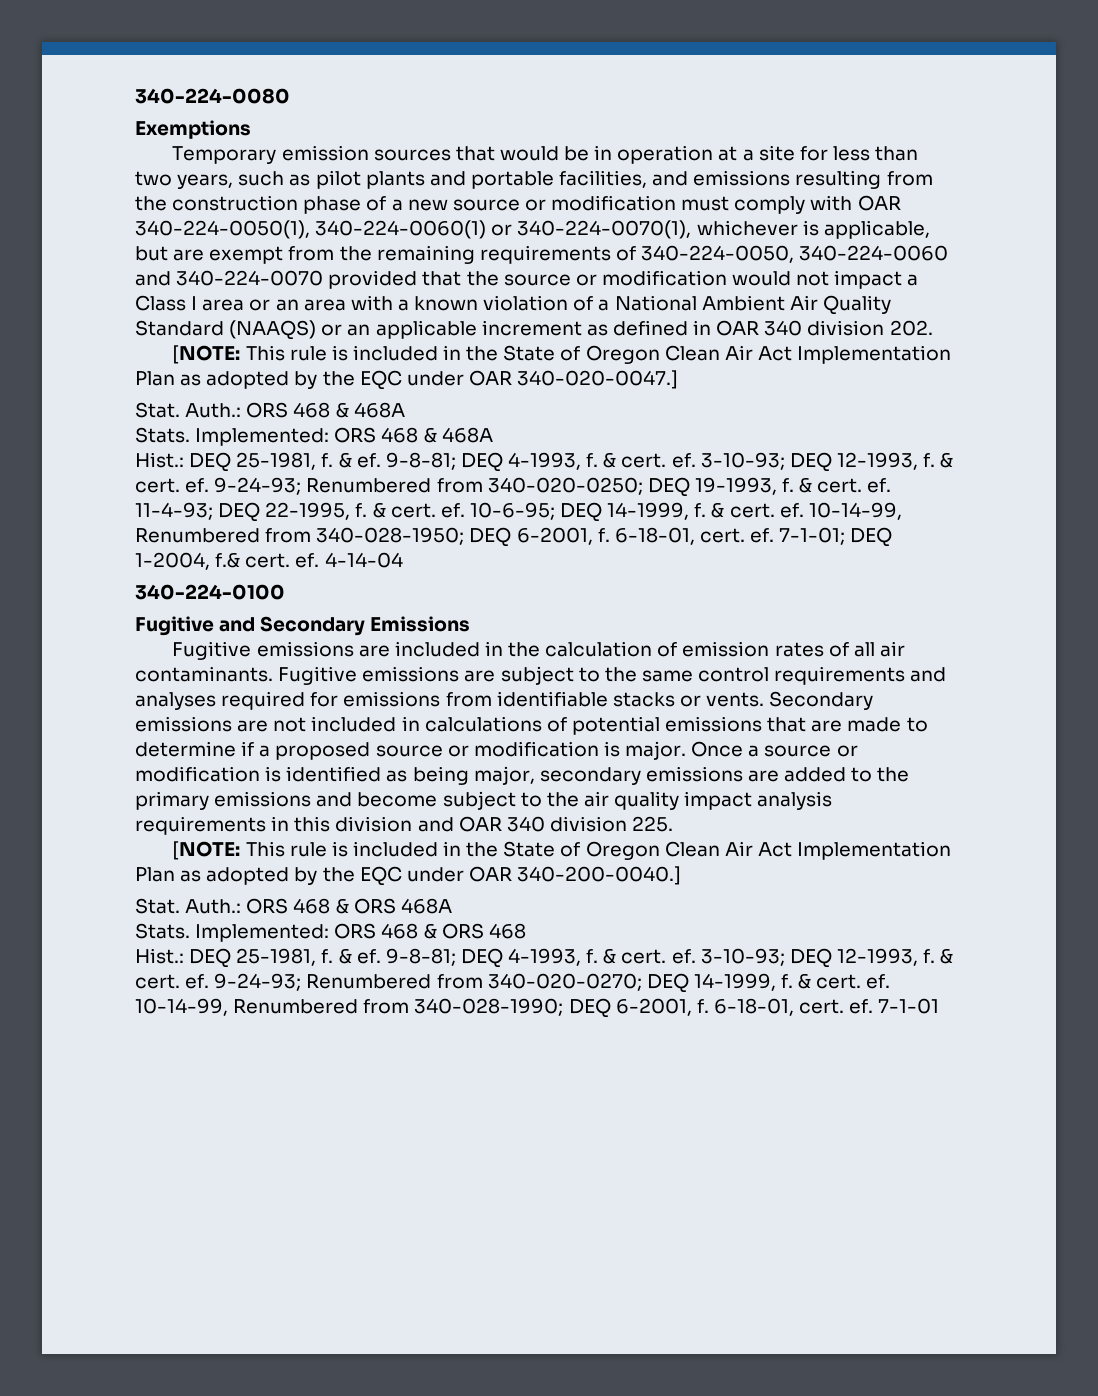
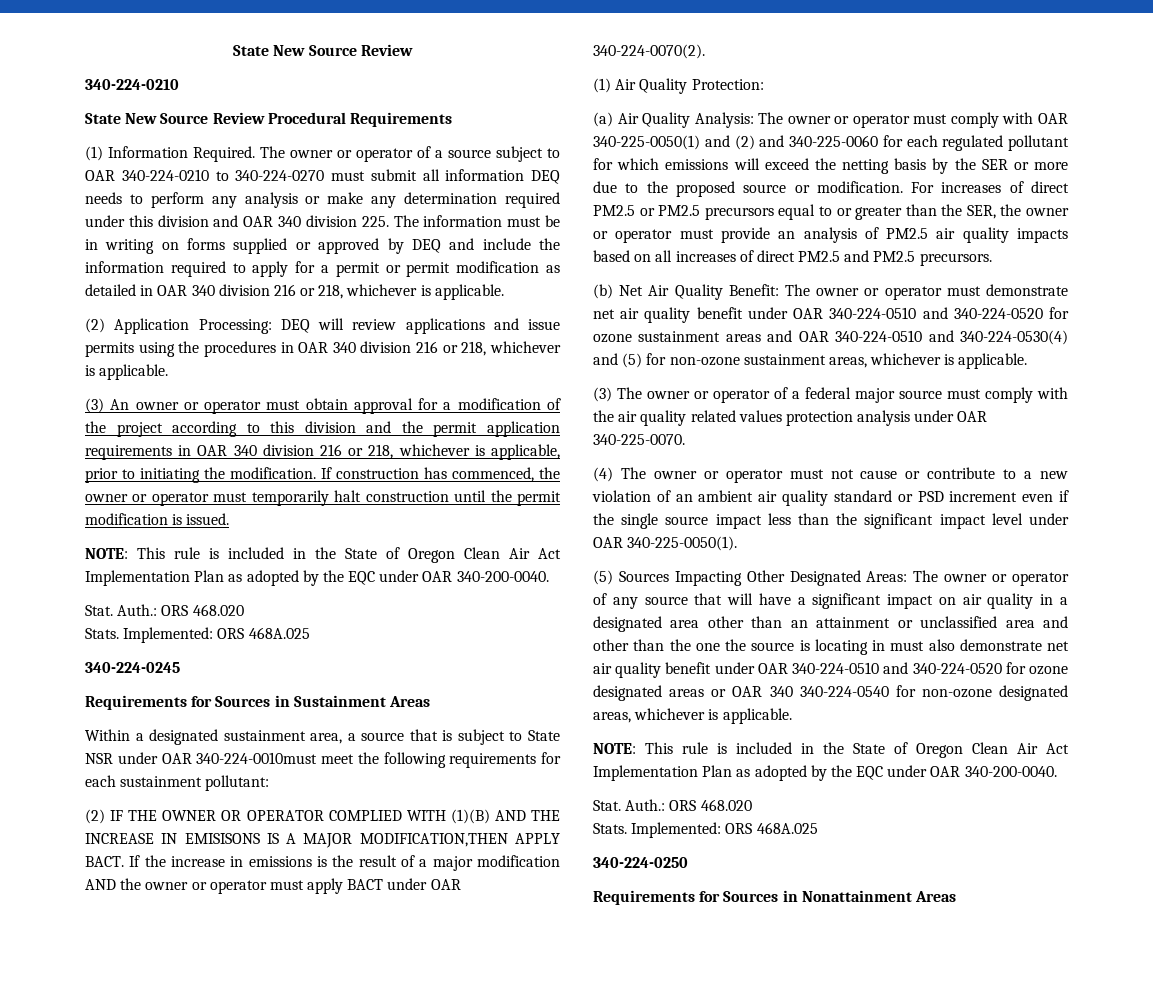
[135,88,290,104] [135,120,251,139] [172,145,919,164] [135,170,933,189] [135,195,901,214] [135,220,930,239] [135,245,949,264] [135,270,919,289] [135,295,891,315] [135,320,933,340] [172,345,241,364] 340-224-0080 // Exemptions // Temporary emission sources that would be in operation at a site for less than two years, such as pilot plants and portable facilities, and emissions resulting from the construction phase of a new source or modification must comply with OAR 340-224-0050(1), 340-224-0060(1) or 340-224-0070(1), whichever is applicable, but are exempt from the remaining requirements of 340-224-0050, 340-224-0060 and 340-224-0070 provided that the source or modification would not impact a Class I area or an area with a known violation of a National Ambient Air Quality Standard (NAAQS) or an applicable increment as defined in OAR 340 division 202. // [NOTE: -> [233,44,413,56] [85,79,179,90] [85,112,452,127] [85,146,560,162] [85,169,560,184] [85,192,560,208] [85,215,560,227] [85,238,560,254] [85,261,561,277] [85,284,504,300] [85,318,560,334] [85,341,561,357] [85,364,169,380] [85,398,561,414] [85,421,560,437] [85,444,560,460] [85,467,560,483] [85,490,561,506] [85,513,230,525] [85,548,128,559] State New Source Review // 340-224-0210 // State New Source Review Procedural Requirements // (1) Information Required. The owner or operator of a source subject to OAR 340-224-0210 to 340-224-0270 must submit all information DEQ needs to perform any analysis or make any determination required under this division and OAR 340 division 225. The information must be in writing on forms supplied or approved by DEQ and include the information required to apply for a permit or permit modification as detailed in OAR 340 division 216 or 218, whichever is applicable. // (2) Application Processing: DEQ will review applications and issue permits using the procedures in OAR 340 division 216 or 218, whichever is applicable. // (3) An owner or operator must obtain approval for a modification of the project according to this division and the permit application requirements in OAR 340 division 216 or 218, whichever is applicable, prior to initiating the modification. If construction has commenced, the owner or operator must temporarily halt construction until the permit modification is issued. // NOTE:
[517,370,679,389] [135,402,405,418] [135,427,493,446] [135,452,954,472] [135,477,892,497] [135,502,902,522] [135,527,893,547] [135,552,403,570] [135,584,285,600] [135,616,471,636] [172,641,905,660] [135,666,947,685] [135,691,874,710] [135,716,928,735] [135,741,858,760] [135,766,910,785] [135,791,833,810] [135,816,674,835] [172,841,241,860] 340-020-0047.] // Stat. Auth.: ORS 468 & 468A // Stats. Implemented: ORS 468 & 468A // Hist.: DEQ 25-1981, f. & ef. 9-8-81; DEQ 4-1993, f. & cert. ef. 3-10-93; DEQ 12-1993, f. & cert. ef. 9-24-93; Renumbered from 340-020-0250; DEQ 19-1993, f. & cert. ef. 11-4-93; DEQ 22-1995, f. & cert. ef. 10-6-95; DEQ 14-1999, f. & cert. ef. 10-14-99, Renumbered from 340-028-1950; DEQ 6-2001, f. 6-18-01, cert. ef. 7-1-01; DEQ 1-2004, f.& cert. ef. 4-14-04 // 340-224-0100 // Fugitive and Secondary Emissions // Fugitive emissions are included in the calculation of emission rates of all air contaminants. Fugitive emissions are subject to the same control requirements and analyses required for emissions from identifiable stacks or vents. Secondary emissions are not included in calculations of potential emissions that are made to determine if a proposed source or modification is major. Once a source or modification is identified as being major, secondary emissions are added to the primary emissions and become subject to the air quality impact analysis requirements in this division and OAR 340 division 225. // [NOTE: -> [456,571,549,582] [85,604,244,616] [85,627,310,643] [85,662,180,673] [85,695,430,710] [85,729,560,745] [85,752,561,768] [85,775,270,791] [85,809,560,824] [85,833,560,848] [85,855,560,871] [85,878,461,894] [593,44,705,59] [593,78,764,94] [593,112,1068,128] [593,135,1069,151] [593,158,1068,174] [593,181,1069,197] [593,204,1069,220] [593,227,1068,243] [593,250,992,266] [593,284,1068,300] [593,307,1069,323] [593,330,1068,345] [593,353,1028,369] [593,387,1068,403] [593,410,988,426] [593,434,685,445] [593,467,1068,483] [592,490,1069,506] [593,513,1069,529] [593,536,738,551] [593,570,1069,586] [593,593,1068,609] [593,616,1068,632] [593,639,1069,655] [593,662,1068,678] [593,685,1068,701] [593,708,792,724] [593,743,636,754] 340-200-0040. // Stat. Auth.: ORS 468.020 // Stats. Implemented: ORS 468A.025 // 340-224-0245 // Requirements for Sources in Sustainment Areas // Within a designated sustainment area, a source that is subject to State NSR under OAR 340-224-0010must meet the following requirements for each sustainment pollutant: // (2) IF THE OWNER OR OPERATOR COMPLIED WITH (1)(B) AND THE INCREASE IN EMISISONS IS A MAJOR MODIFICATION,THEN APPLY BACT. If the increase in emissions is the result of a major modification AND the owner or operator must apply BACT under OAR 340-224-0070(2). // (1) Air Quality Protection: // (a) Air Quality Analysis: The owner or operator must comply with OAR 340-225-0050(1) and (2) and 340-225-0060 for each regulated pollutant for which emissions will exceed the netting basis by the SER or more due to the proposed source or modification. For increases of direct PM2.5 or PM2.5 precursors equal to or greater than the SER, the owner or operator must provide an analysis of PM2.5 air quality impacts based on all increases of direct PM2.5 and PM2.5 precursors. // (b) Net Air Quality Benefit: The owner or operator must demonstrate net air quality benefit under OAR 340-224-0510 and 340-224-0520 for ozone sustainment areas and OAR 340-224-0510 and 340-224-0530(4) and (5) for non-ozone sustainment areas, whichever is applicable. // (3) The owner or operator of a federal major source must comply with the air quality related values protection analysis under OAR 340-225-0070. // (4) The owner or operator must not cause or contribute to a new violation of an ambient air quality standard or PSD increment even if the single source impact less than the significant impact level under OAR 340-225-0050(1). // (5) Sources Impacting Other Designated Areas: The owner or operator of any source that will have a significant impact on air quality in a designated area other than an attainment or unclassified area and other than the one the source is locating in must also demonstrate net air quality benefit under OAR 340-224-0510 and 340-224-0520 for ozone designated areas or OAR 340 340-224-0540 for non-ozone designated areas, whichever is applicable. // NOTE:
[517,866,682,885] [135,898,452,914] [135,923,526,942] [135,948,954,968] [135,973,891,993] [135,998,940,1018] 340-200-0040.] // Stat. Auth.: ORS 468 & ORS 468A // Stats. Implemented: ORS 468 & ORS 468 // Hist.: DEQ 25-1981, f. & ef. 9-8-81; DEQ 4-1993, f. & cert. ef. 3-10-93; DEQ 12-1993, f. & cert. ef. 9-24-93; Renumbered from 340-020-0270; DEQ 14-1999, f. & cert. ef. 10-14-99, Renumbered from 340-028-1990; DEQ 6-2001, f. 6-18-01, cert. ef. 7-1-01 -> [964,766,1057,777] [593,799,752,811] [593,822,818,838] [593,857,688,868] [593,890,956,905] 340-200-0040. // Stat. Auth.: ORS 468.020 // Stats. Implemented: ORS 468A.025 // 340-224-0250 // Requirements for Sources in Nonattainment Areas

